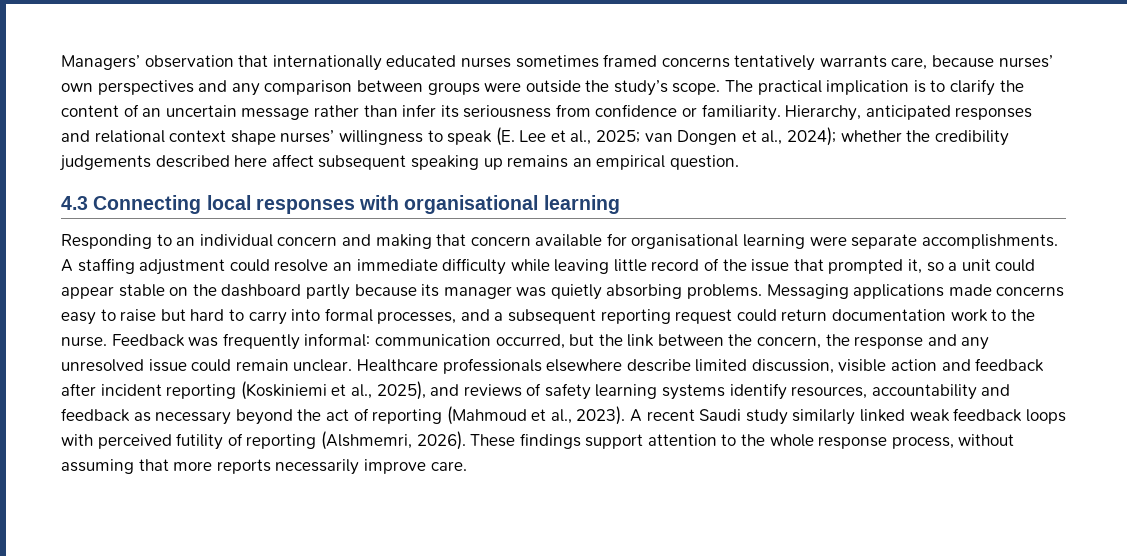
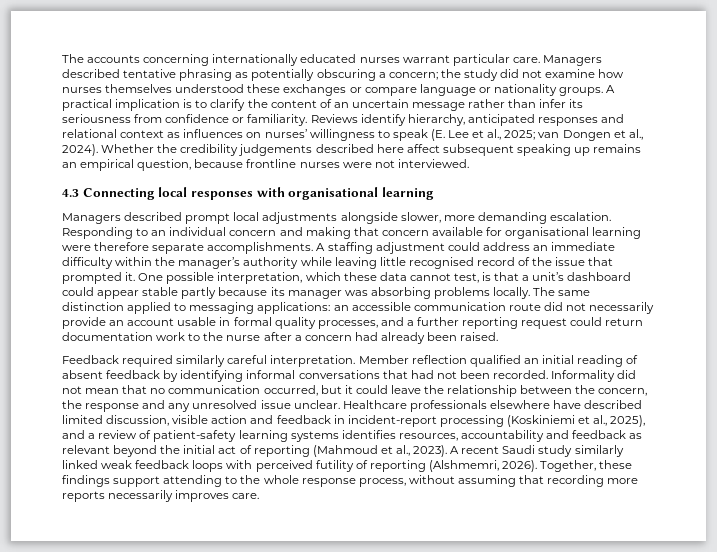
[61,54,1053,71] [61,80,754,96] Managers’ observation that internationally educated nurses sometimes framed concerns tentatively warrants care, because nurses’ own perspectives and any comparison between groups were outside the study’s scope. The -> [62,54,602,66] [62,69,625,81] [62,84,616,96] The accounts concerning internationally educated nurses warrant particular care. Managers described tentative phrasing as potentially obscuring a concern; the study did not examine how nurses themselves understood these exchanges or compare language or nationality groups. A
[785,105,862,121] Hierarchy, -> [310,114,465,126] Reviews identify hierarchy,
[230,130,276,145] shape -> [167,129,262,138] as influences on
[787,127,902,146] 2024); whether -> [62,144,155,156] 2024). Whether
[669,155,739,170] question. -> [137,159,469,171] question, because frontline nurses were not interviewed.
(620, 204) none -> [62,212,611,224] Managers described prompt local adjustments alongside slower, more demanding escalation.
(847, 241) none -> [94,242,150,251] therefore
[274,259,329,272] resolve -> [482,242,530,251] address
(507, 266) none -> [115,257,299,269] within the manager’s authority
(647, 265) none -> [408,257,474,269] recognised
[908,259,1036,274] [61,284,302,299] it, so a unit could appear stable on the dashboard -> [125,272,632,284] [62,287,179,299] it. One possible interpretation, which these data cannot test, is that a unit’s dashboard could appear stable
[550,284,1065,300] [61,308,373,325] quietly absorbing problems. Messaging applications made concerns easy to raise but hard to carry into formal -> [370,287,591,299] [62,302,655,314] [62,317,316,329] absorbing problems locally. The same distinction applied to messaging applications: an accessible communication route did not necessarily provide an account usable in formal quality
[508,309,597,324] subsequent -> [417,317,460,326] further
[61,333,655,350] nurse. Feedback was frequently informal: communication occurred, but the link -> [226,332,499,344] [62,355,639,367] [62,370,637,382] [62,385,518,397] nurse after a concern had already been raised. // Feedback required similarly careful interpretation. Member reflection qualified an initial reading of absent feedback by identifying informal conversations that had not been recorded. Informality did not mean that no communication occurred, but it could leave the relationship
[191,359,289,372] could remain -> (291, 404) none
[626,359,691,372] describe -> [553,400,643,409] have described
[61,383,237,399] after incident reporting -> [333,415,504,427] in incident-report processing
[463,383,591,400] reviews of safety -> [88,430,237,442] a review of patient-safety
[729,383,787,400] identify -> [341,430,396,439] identifies
[155,411,232,425] necessary -> [62,445,110,454] relevant
(322, 415) none -> [183,445,216,454] initial
[470,434,516,447] These -> [540,460,633,472] Together, these
[647,434,717,446] attention -> [163,475,223,487] attending
(169, 465) none -> [547,475,605,487] recording
[363,459,426,474] improve -> [175,490,230,502] improves

